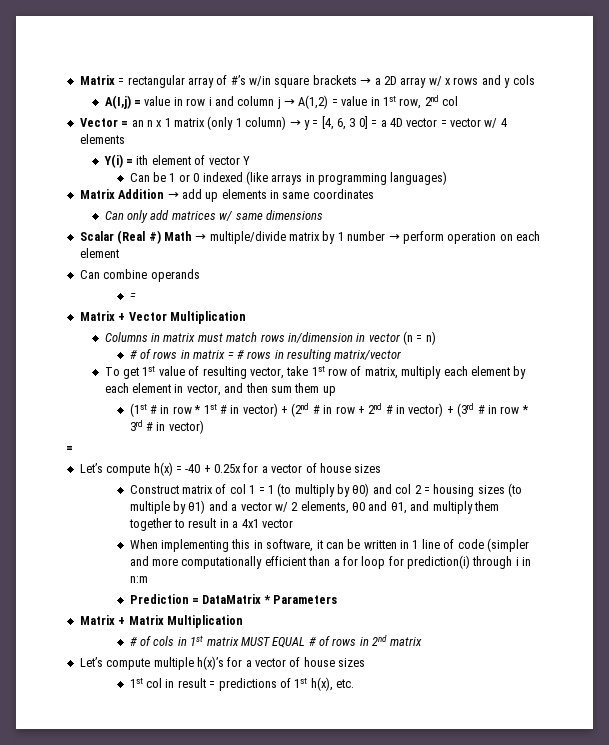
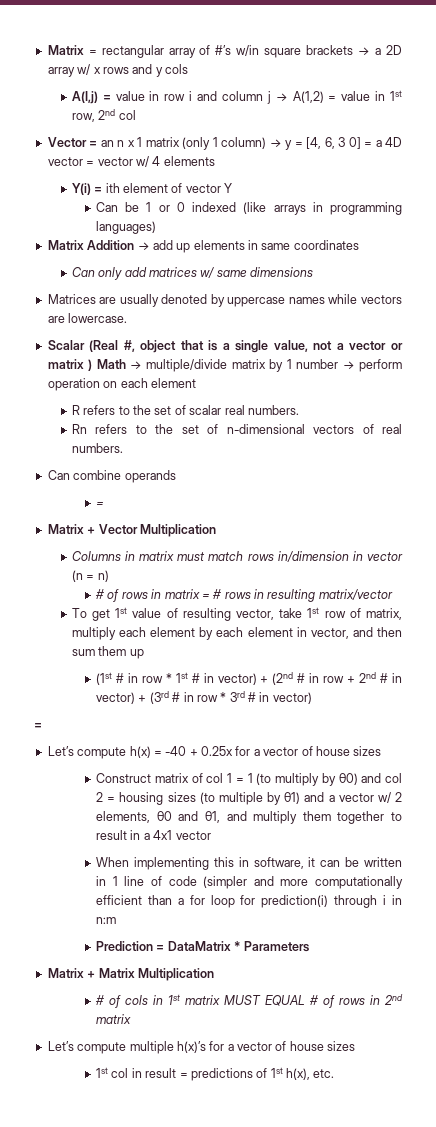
[79,230,161,244] Scalar (Real #) -> [47,294,402,307] [47,313,128,323] [47,340,403,353] [47,359,93,371] Matrices are usually denoted by uppercase names while vectors are lowercase. // Scalar (Real #, object that is a single value, not a vector or matrix )
(119, 253) none -> [71,405,299,415] [71,424,402,434] [71,443,123,453] // R refers to the set of scalar real numbers. // Rn refers to the set of n-dimensional vectors of real numbers.

